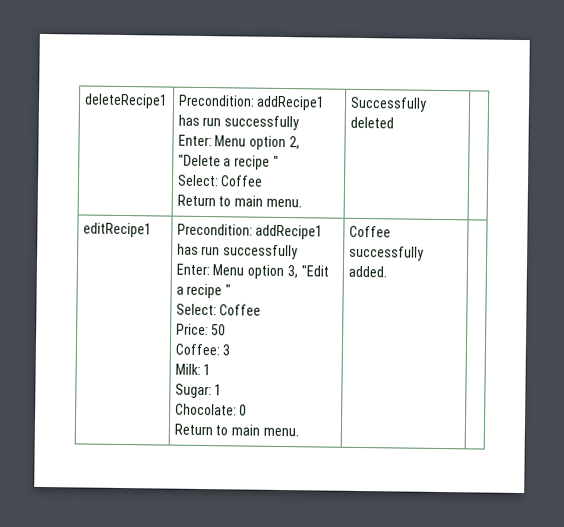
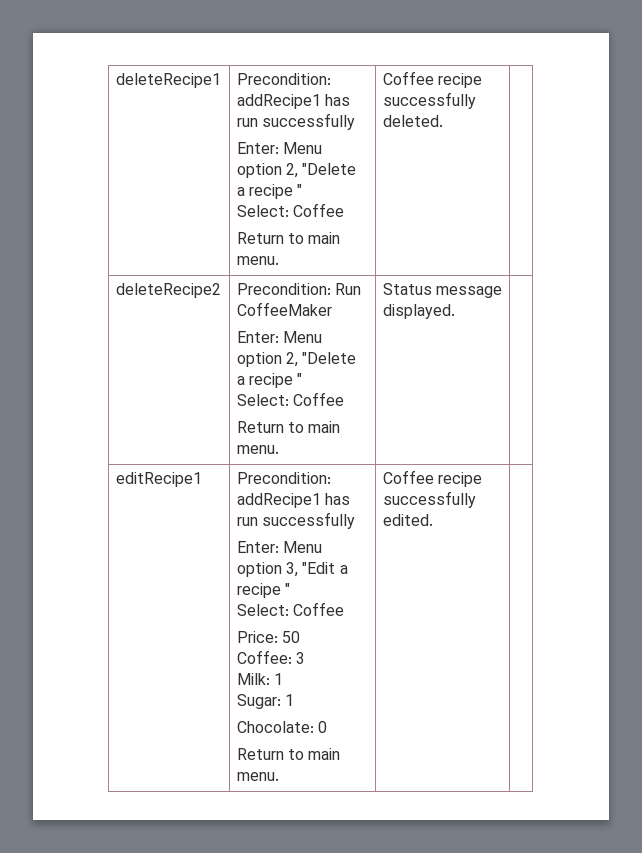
[349,96,427,112] [349,116,394,129] Successfully deleted -> [382,71,482,88] [382,92,476,109] [382,115,443,127] [115,283,221,298] [236,283,361,295] [236,302,332,316] [236,331,322,343] [236,352,357,367] [236,373,303,388] [236,392,344,406] [236,421,341,433] [236,445,279,454] [382,283,502,298] [382,304,455,319] Coffee recipe successfully deleted. | // deleteRecipe2 | Precondition: Run CoffeeMaker // Enter: Menu option 2, "Delete a recipe " // Select: Coffee // Return to main menu. | Status message displayed.
[348,245,424,261] [347,265,387,278] successfully added. -> [437,472,482,487] [382,491,476,508] [382,514,433,526] recipe successfully edited.

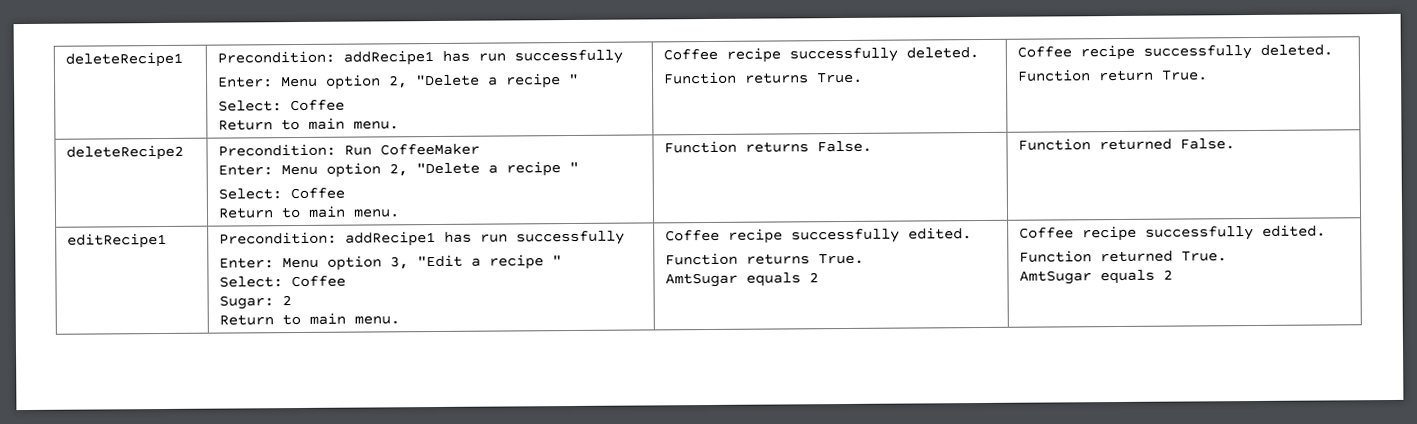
(443, 121) | -> [662,71,863,85] [1016,44,1333,61] [1016,69,1208,82] // Function returns True. | Coffee recipe successfully deleted. // Function return True.
[382,283,502,298] [382,304,455,319] Status message displayed. | -> [663,140,872,154] [1017,138,1235,151] Function returns False. | Function returned False.
[236,631,300,643] [236,650,305,664] [236,673,283,685] [236,694,294,709] [236,721,327,733] Price: 50 // Coffee: 3 // Milk: 1 // Sugar: 1 // Chocolate: 0 -> [218,295,292,310] Sugar: 2
(433, 520) | -> [664,252,864,266] [664,272,819,288] [1018,224,1326,242] [1018,250,1227,263] [1018,269,1173,285] // Function returns True. // AmtSugar equals 2 | Coffee recipe successfully edited. // Function returned True. // AmtSugar equals 2

